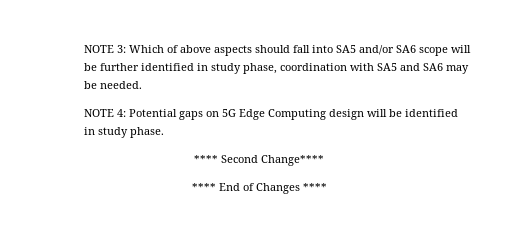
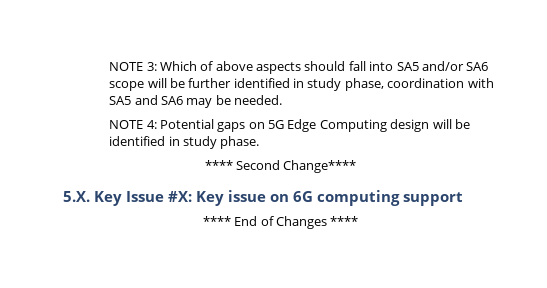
(324, 160) none -> [63,190,463,206] // 5.X. Key Issue #X: Key issue on 6G computing support

